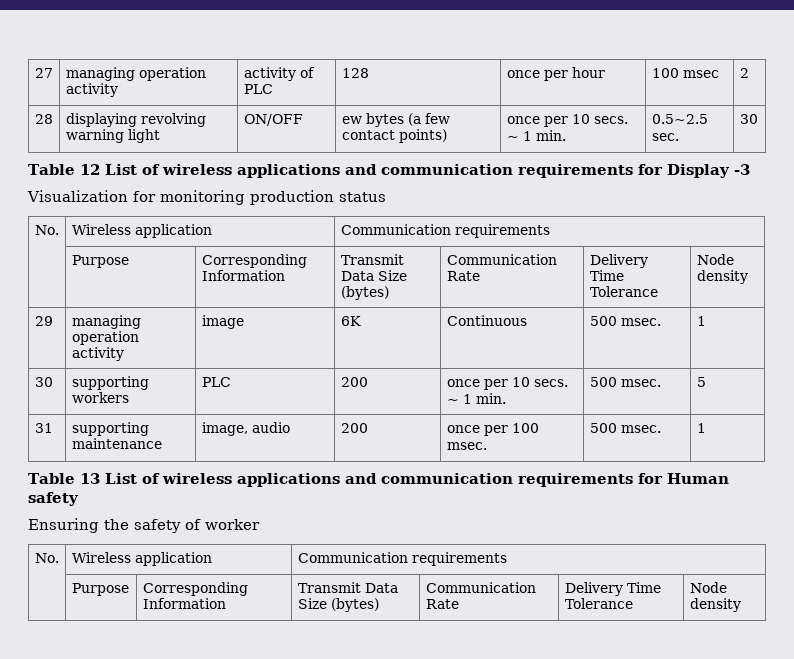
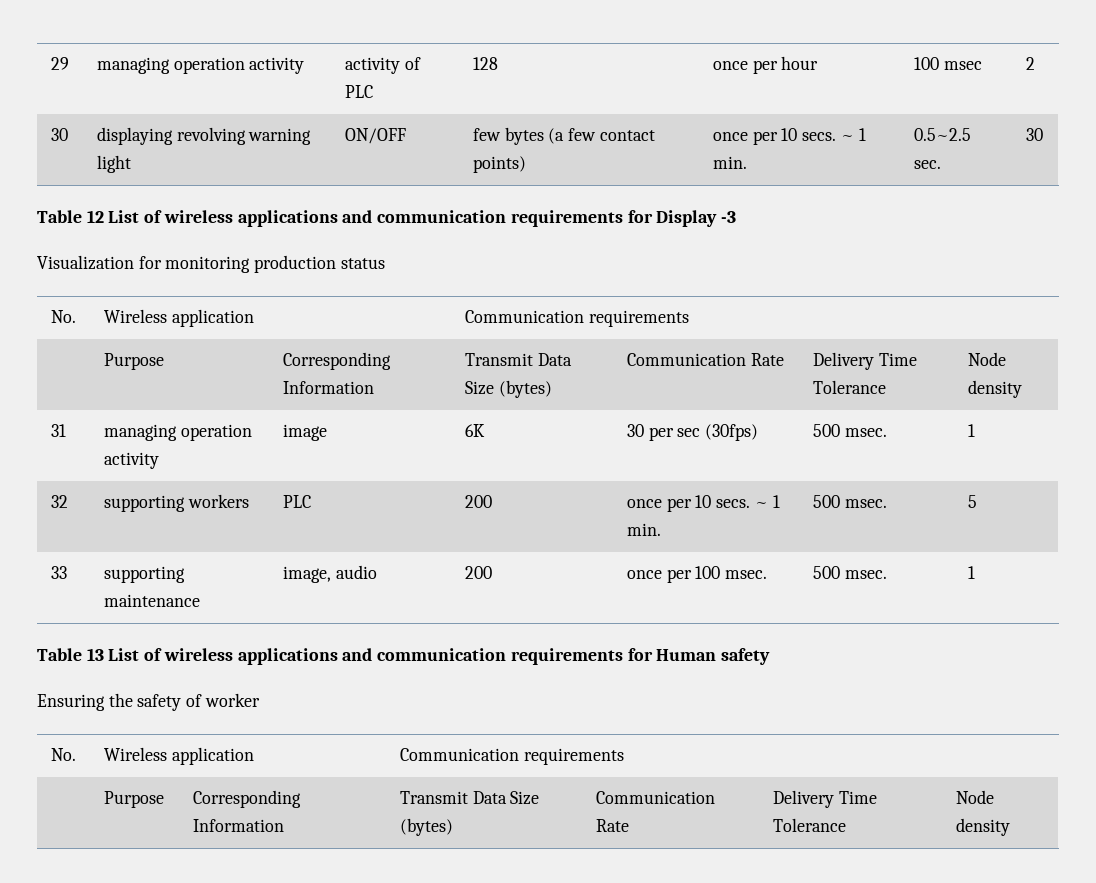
[34,68,53,78] 27 -> [50,57,69,70] 29
[34,114,53,124] 28 -> [50,128,68,141] 30
[341,116,362,124] ew -> [472,128,501,141] few
[34,316,53,326] 29 -> [50,424,66,437] 31
[446,315,527,326] [589,316,661,326] [696,316,706,326] [34,377,53,387] Continuous | 500 msec. | 1 // 30 -> [626,424,759,441] [812,424,887,437] [967,424,975,437] [50,495,68,508] 30 per sec (30fps) | 500 msec. | 1 // 32
[34,423,53,433] 31 -> [50,566,67,579] 33

